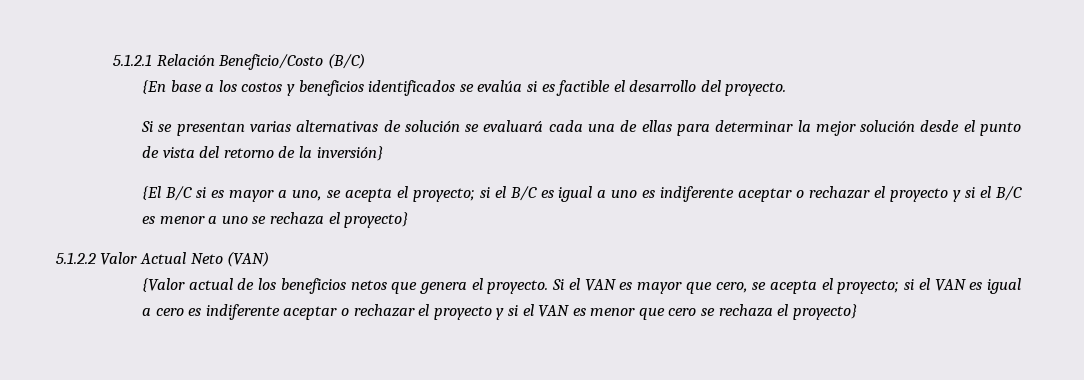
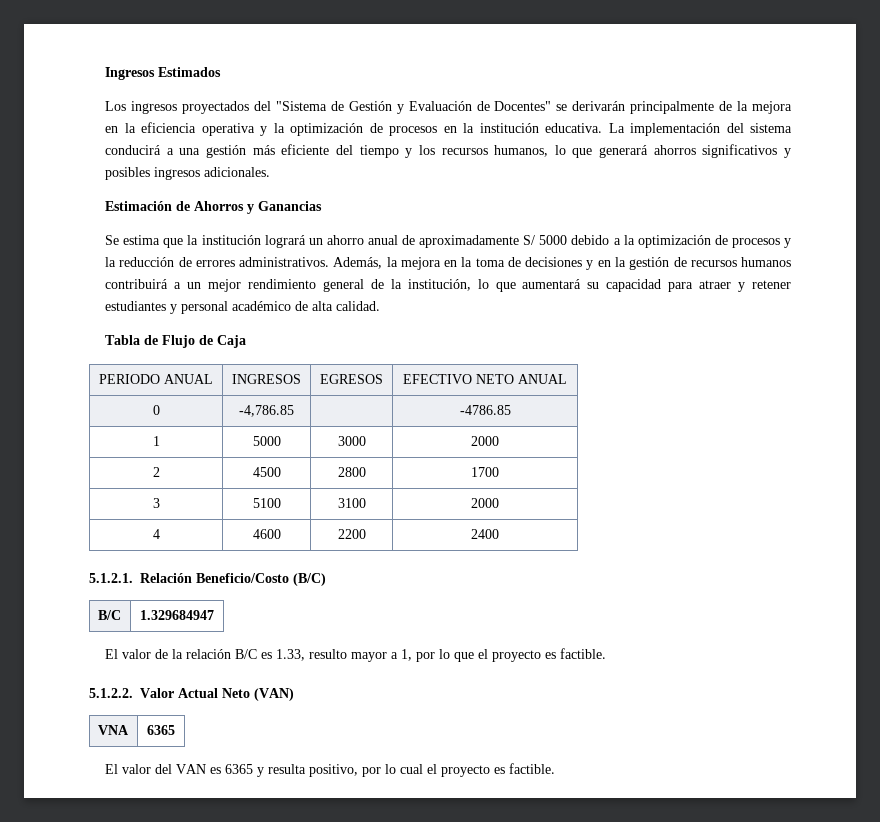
[113,53,366,70] [142,80,787,96] [141,120,1022,136] [142,146,383,161] [142,186,1022,202] [142,212,409,228] [55,251,270,267] [142,278,1021,294] [142,304,857,320] 5.1.2.1 Relación Beneficio/Costo (B/C) // {En base a los costos y beneficios identificados se evalúa si es factible el desarrollo del proyecto. // Si se presentan varias alternativas de solución se evaluará cada una de ellas para determinar la mejor solución desde el punto de vista del retorno de la inversión} // {El B/C si es mayor a uno, se acepta el proyecto; si el B/C es igual a uno es indiferente aceptar o rechazar el proyecto y si el B/C es menor a uno se rechaza el proyecto} // 5.1.2.2 Valor Actual Neto (VAN) // {Valor actual de los beneficios netos que genera el proyecto. Si el VAN es mayor que cero, se acepta el proyecto; si el VAN es igual a cero es indiferente aceptar o rechazar el proyecto y si el VAN es menor que cero se rechaza el proyecto} -> [105,67,222,80] [105,101,792,114] [105,122,792,136] [105,144,792,158] [105,167,271,180] [105,201,323,214] [105,235,792,248] [105,257,791,270] [105,279,791,292] [105,301,381,314] [105,335,247,348] [99,374,213,384] [232,374,301,384] [320,374,383,384] [403,374,567,384] [152,405,160,415] [239,405,294,417] [459,405,511,415] [152,436,160,446] [252,436,281,446] [337,436,366,446] [471,436,499,446] [152,467,160,477] [252,467,281,477] [337,467,366,477] [471,467,499,477] [152,498,160,508] [252,498,281,508] [337,498,366,508] [471,498,499,508] [152,529,160,539] [252,529,281,539] [337,529,366,539] [471,529,499,539] [89,573,326,586] [97,610,121,620] [140,610,214,620] [105,648,607,662] [89,688,294,701] [97,725,129,735] [147,725,175,735] [105,763,556,777] Ingresos Estimados // Los ingresos proyectados del "Sistema de Gestión y Evaluación de Docentes" se derivarán principalmente de la mejora en la eficiencia operativa y la optimización de procesos en la institución educativa. La implementación del sistema conducirá a una gestión más eficiente del tiempo y los recursos humanos, lo que generará ahorros significativos y posibles ingresos adicionales. // Estimación de Ahorros y Ganancias // Se estima que la institución logrará un ahorro anual de aproximadamente S/ 5000 debido a la optimización de procesos y la reducción de errores administrativos. Además, la mejora en la toma de decisiones y en la gestión de recursos humanos contribuirá a un mejor rendimiento general de la institución, lo que aumentará su capacidad para atraer y retener estudiantes y personal académico de alta calidad. // Tabla de Flujo de Caja // PERIODO ANUAL | INGRESOS | EGRESOS | EFECTIVO NETO ANUAL // 0 | -4,786.85 | | -4786.85 // 1 | 5000 | 3000 | 2000 // 2 | 4500 | 2800 | 1700 // 3 | 5100 | 3100 | 2000 // 4 | 4600 | 2200 | 2400 // 5.1.2.1. Relación Beneficio/Costo (B/C) // B/C | 1.329684947 // El valor de la relación B/C es 1.33, resulto mayor a 1, por lo que el proyecto es factible. // 5.1.2.2. Valor Actual Neto (VAN) // VNA | 6365 // El valor del VAN es 6365 y resulta positivo, por lo cual el proyecto es factible.

